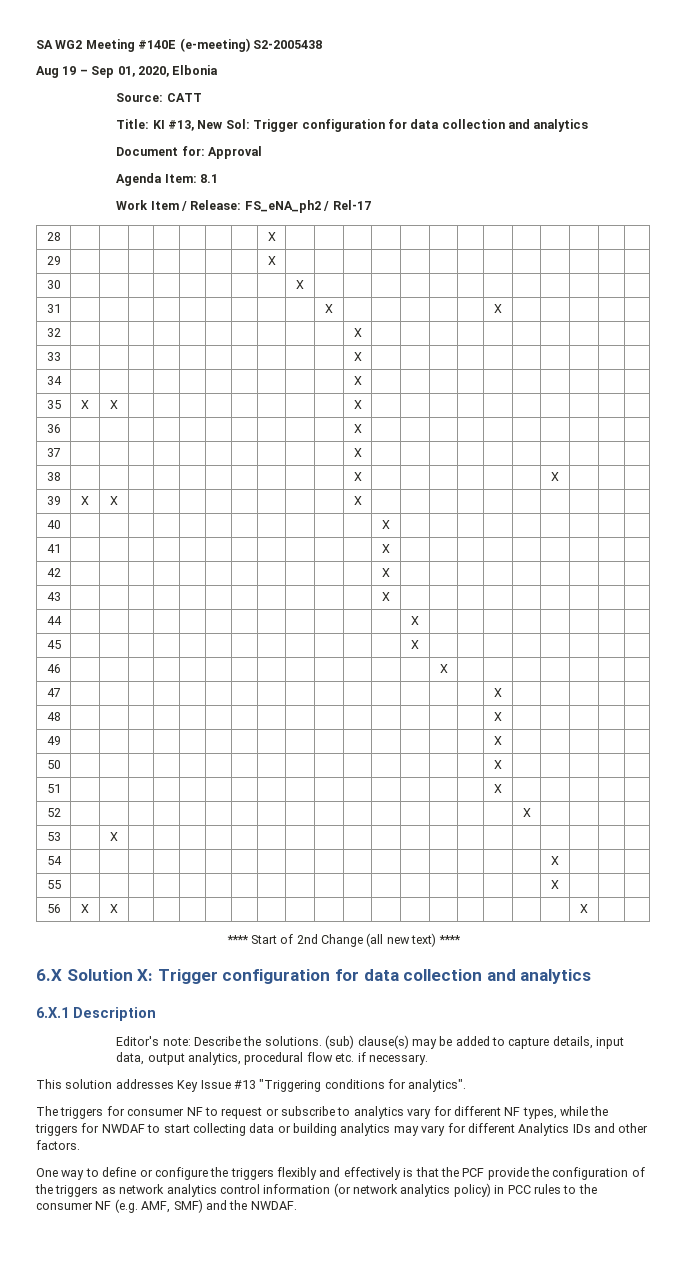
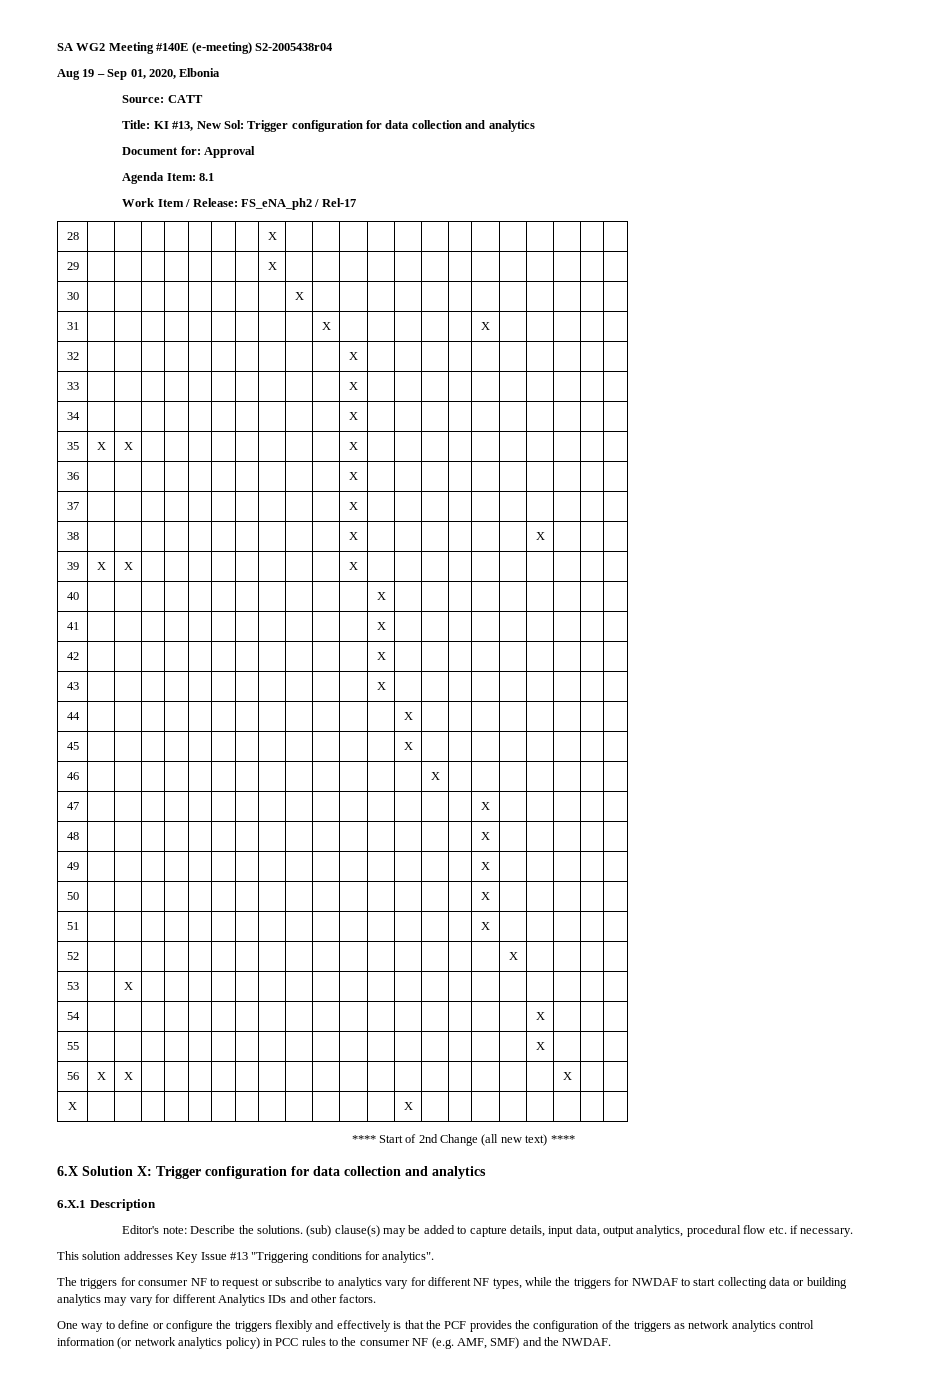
[252,40,322,49] S2-2005438 -> [254,43,333,51] S2-2005438r04
(588, 908) none -> [68,1102,77,1110] [403,1102,413,1110] // X | | | | | | | | | | | | | X | | | | | | | |
[487,1167,529,1180] provide -> [469,1320,512,1332] provides

